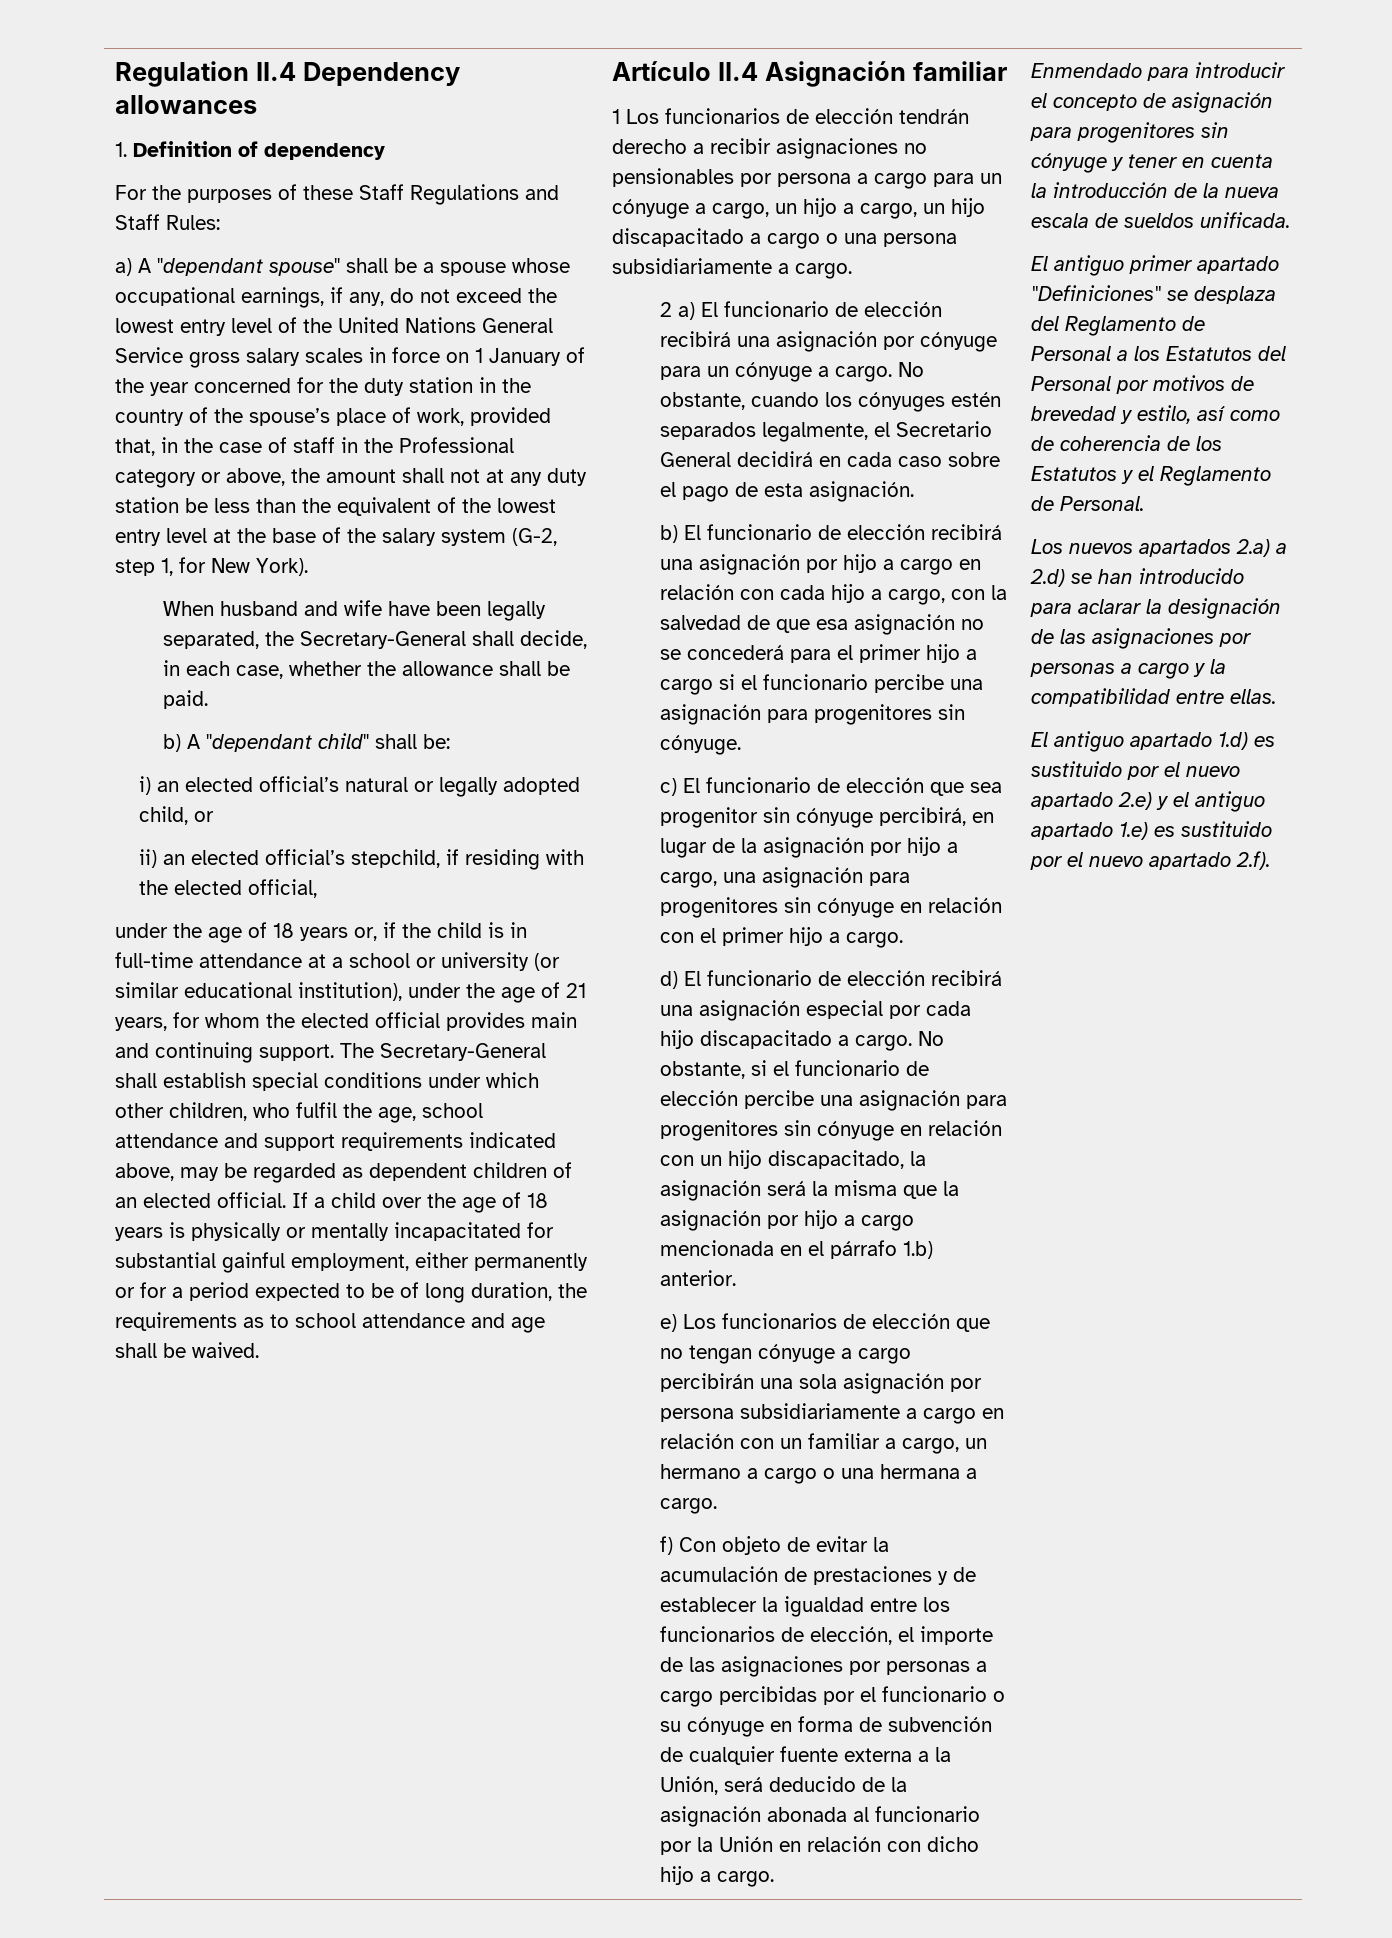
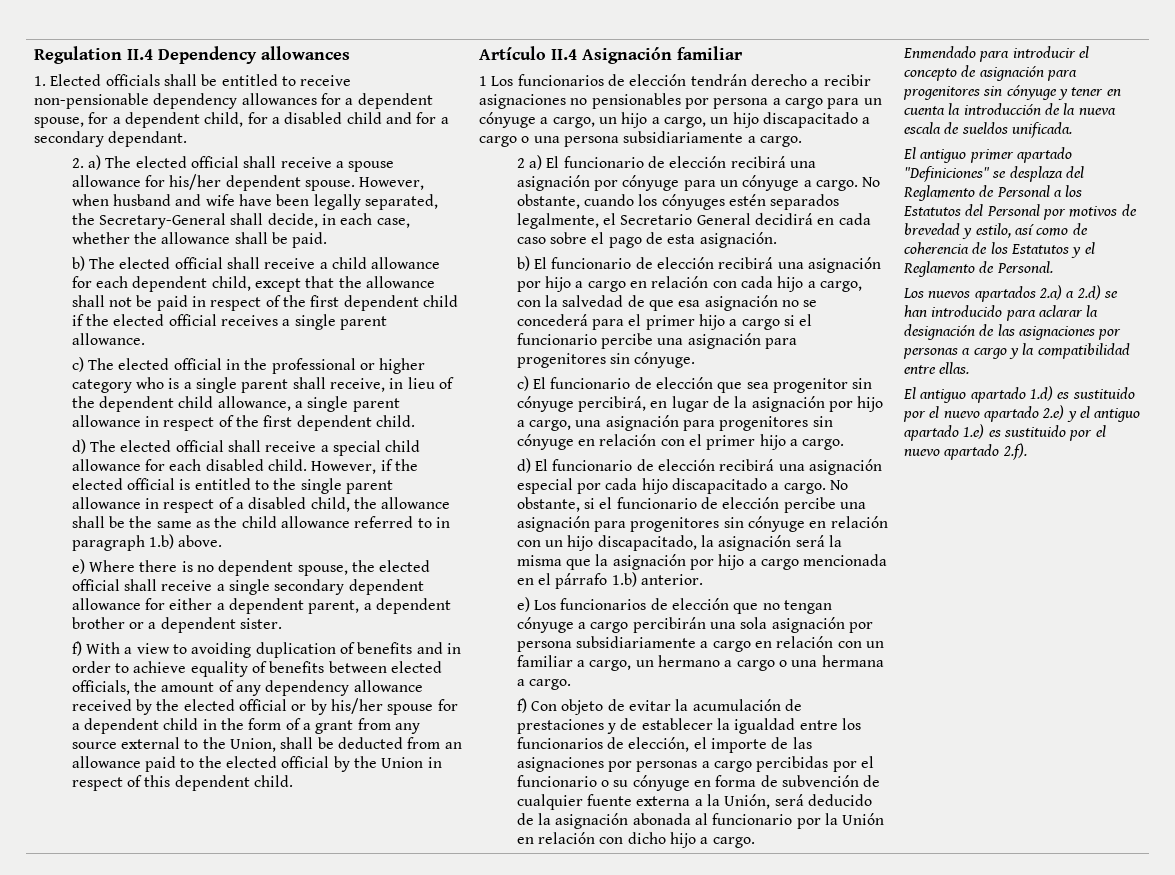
[133,141,386,160] [115,184,560,205] [115,214,221,230] [115,258,571,276] [115,287,558,308] [115,317,554,336] [115,347,586,368] [115,377,532,396] [115,407,552,426] [115,437,515,456] [115,468,588,488] [115,497,557,516] [115,527,558,546] [115,557,309,576] [163,601,215,616] Definition of dependency // For the purposes of these Staff Regulations and Staff Rules: // a) A "dependant spouse" shall be a spouse whose occupational earnings, if any, do not exceed the lowest entry level of the United Nations General Service gross salary scales in force on 1 January of the year concerned for the duty station in the country of the spouse’s place of work, provided that, in the case of staff in the Professional category or above, the amount shall not at any duty station be less than the equivalent of the lowest entry level at the base of the salary system (G-2, step 1, for New York). // When -> [50,74,352,86] [34,93,433,109] [34,112,449,128] [34,131,188,147] [71,155,395,172] [71,174,425,191] [71,194,109,206] Elected officials shall be entitled to receive non-pensionable dependency allowances for a dependent spouse, for a dependent child, for a disabled child and for a secondary dependant. // 2. a) The elected official shall receive a spouse allowance for his/her dependent spouse. However, when
[187,733,451,752] [139,776,581,797] [139,806,215,825] [139,849,585,870] [139,879,318,898] [115,922,528,943] [115,952,561,971] [115,982,587,1003] [115,1012,578,1031] [115,1042,547,1063] [115,1072,540,1091] [115,1102,484,1123] [115,1132,557,1151] [115,1162,573,1183] [115,1192,549,1213] [115,1222,555,1241] [115,1252,589,1273] [115,1282,588,1303] [115,1312,546,1333] [115,1342,260,1358] A "dependant child" shall be: // i) an elected official’s natural or legally adopted child, or // ii) an elected official’s stepchild, if residing with the elected official, // under the age of 18 years or, if the child is in full-time attendance at a school or university (or similar educational institution), under the age of 21 years, for whom the elected official provides main and continuing support. The Secretary-General shall establish special conditions under which other children, who fulfil the age, school attendance and support requirements indicated above, may be regarded as dependent children of an elected official. If a child over the age of 18 years is physically or mentally incapacitated for substantial gainful employment, either permanently or for a period expected to be of long duration, the requirements as to school attendance and age shall be waived. -> [89,257,441,269] [71,276,435,292] [71,295,458,311] [71,314,387,330] [71,333,145,345] [71,357,426,374] [71,377,454,393] [71,396,400,412] [71,415,415,431] [71,439,421,456] [71,459,418,474] [71,478,393,494] [71,497,451,513] [71,516,450,528] [71,534,223,551] [71,559,431,576] [71,579,424,595] [71,598,451,614] [71,617,282,633] [71,641,461,658] [71,661,442,677] [71,680,423,696] [71,698,458,715] [71,718,420,734] [71,737,462,752] [71,756,442,772] [71,775,293,791] The elected official shall receive a child allowance for each dependent child, except that the allowance shall not be paid in respect of the first dependent child if the elected official receives a single parent allowance. // c) The elected official in the professional or higher category who is a single parent shall receive, in lieu of the dependent child allowance, a single parent allowance in respect of the first dependent child. // d) The elected official shall receive a special child allowance for each disabled child. However, if the elected official is entitled to the single parent allowance in respect of a disabled child, the allowance shall be the same as the child allowance referred to in paragraph 1.b) above. // e) Where there is no dependent spouse, the elected official shall receive a single secondary dependent allowance for either a dependent parent, a dependent brother or a dependent sister. // f) With a view to avoiding duplication of benefits and in order to achieve equality of benefits between elected officials, the amount of any dependency allowance received by the elected official or by his/her spouse for a dependent child in the form of a grant from any source external to the Union, shall be deducted from an allowance paid to the elected official by the Union in respect of this dependent child.

